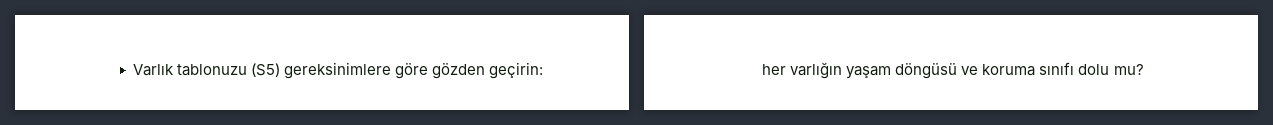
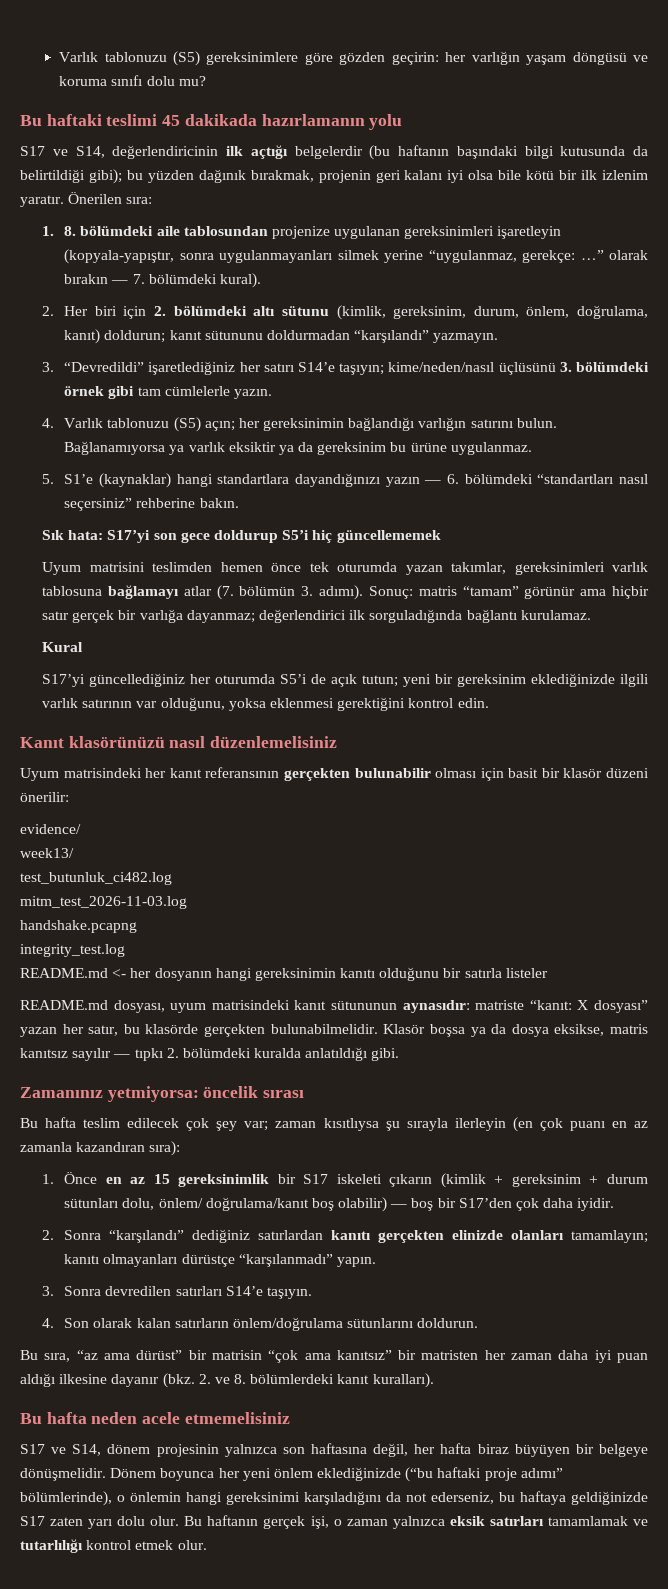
(1144, 69) none -> [20,114,403,130] [20,145,648,160] [20,169,648,184] [20,192,153,207] [42,226,562,239] [64,249,648,264] [64,273,261,288] [42,305,649,320] [64,329,499,344] [42,361,649,375] [64,386,272,399] [42,417,557,432] [64,441,532,455] [42,473,648,488] [64,498,239,511] [42,530,441,543] [42,562,649,575] [42,585,650,600] [42,609,591,623] [42,642,84,652] [42,673,649,687] [42,697,489,711] [20,736,338,748] [20,767,650,781] [20,792,69,802] [20,824,81,834] [20,848,74,858] [20,872,172,885] [20,896,187,909] [20,920,137,933] [20,944,125,957] [20,967,548,981] [20,1000,649,1013] [20,1024,649,1037] [20,1047,400,1061] [20,1086,305,1102] [20,1117,648,1132] [20,1141,181,1156] [42,1172,648,1188] [64,1197,615,1212] [42,1229,648,1243] [64,1254,376,1267] [42,1286,312,1299] [42,1317,479,1331] [20,1350,648,1363] [20,1373,434,1388] [20,1412,290,1424] [20,1443,648,1457] [20,1467,563,1482] [20,1491,648,1506] [20,1515,649,1529] [20,1539,207,1553] // Bu haftaki teslimi 45 dakikada hazırlamanın yolu // S17 ve S14, değerlendiricinin ilk açtığı belgelerdir (bu haftanın başındaki bilgi kutusunda da belirtildiği gibi); bu yüzden dağınık bırakmak, projenin geri kalanı iyi olsa bile kötü bir ilk izlenim yaratır. Önerilen sıra: // 1. 8. bölümdeki aile tablosundan projenize uygulanan gereksinimleri işaretleyin (kopyala-yapıştır, sonra uygulanmayanları silmek yerine “uygulanmaz, gerekçe: …” olarak bırakın — 7. bölümdeki kural). // 2. Her biri için 2. bölümdeki altı sütunu (kimlik, gereksinim, durum, önlem, doğrulama, kanıt) doldurun; kanıt sütununu doldurmadan “karşılandı” yazmayın. // 3. “Devredildi” işaretlediğiniz her satırı S14’e taşıyın; kime/neden/nasıl üçlüsünü 3. bölümdeki örnek gibi tam cümlelerle yazın. // 4. Varlık tablonuzu (S5) açın; her gereksinimin bağlandığı varlığın satırını bulun. Bağlanamıyorsa ya varlık eksiktir ya da gereksinim bu ürüne uygulanmaz. // 5. S1’e (kaynaklar) hangi standartlara dayandığınızı yazın — 6. bölümdeki “standartları nasıl seçersiniz” rehberine bakın. // Sık hata: S17’yi son gece doldurup S5’i hiç güncellememek // Uyum matrisini teslimden hemen önce tek oturumda yazan takımlar, gereksinimleri varlık tablosuna bağlamayı atlar (7. bölümün 3. adımı). Sonuç: matris “tamam” görünür ama hiçbir satır gerçek bir varlığa dayanmaz; değerlendirici ilk sorguladığında bağlantı kurulamaz. // Kural // S17’yi güncellediğiniz her oturumda S5’i de açık tutun; yeni bir gereksinim eklediğinizde ilgili varlık satırının var olduğunu, yoksa eklenmesi gerektiğini kontrol edin. // Kanıt klasörünüzü nasıl düzenlemelisiniz // Uyum matrisindeki her kanıt referansının gerçekten bulunabilir olması için basit bir klasör düzeni önerilir: // evidence/ // week13/ // test_butunluk_ci482.log // mitm_test_2026-11-03.log // handshake.pcapng // integrity_test.log // README.md <- her dosyanın hangi gereksinimin kanıtı olduğunu bir satırla listeler // README.md dosyası, uyum matrisindeki kanıt sütununun aynasıdır: matriste “kanıt: X dosyası” yazan her satır, bu klasörde gerçekten bulunabilmelidir. Klasör boşsa ya da dosya eksikse, matris kanıtsız sayılır — tıpkı 2. bölümdeki kuralda anlatıldığı gibi. // Zamanınız yetmiyorsa: öncelik sırası // Bu hafta teslim edilecek çok şey var; zaman kısıtlıysa şu sırayla ilerleyin (en çok puanı en az zamanla kazandıran sıra): // 1. Önce en az 15 gereksinimlik bir S17 iskeleti çıkarın (kimlik + gereksinim + durum sütunları dolu, önlem/ doğrulama/kanıt boş olabilir) — boş bir S17’den çok daha iyidir. // 2. Sonra “karşılandı” dediğiniz satırlardan kanıtı gerçekten elinizde olanları tamamlayın; kanıtı olmayanları dürüstçe “karşılanmadı” yapın. // 3. Sonra devredilen satırları S14’e taşıyın. // 4. Son olarak kalan satırların önlem/doğrulama sütunlarını doldurun. // Bu sıra, “az ama dürüst” bir matrisin “çok ama kanıtsız” bir matristen her zaman daha iyi puan aldığı ilkesine dayanır (bkz. 2. ve 8. bölümlerdeki kanıt kuralları). // Bu hafta neden acele etmemelisiniz // S17 ve S14, dönem projesinin yalnızca son haftasına değil, her hafta biraz büyüyen bir belgeye dönüşmelidir. Dönem boyunca her yeni önlem eklediğinizde (“bu haftaki proje adımı” bölümlerinde), o önlemin hangi gereksinimi karşıladığını da not ederseniz, bu haftaya geldiğinizde S17 zaten yarı dolu olur. Bu haftanın gerçek işi, o zaman yalnızca eksik satırları tamamlamak ve tutarlılığı kontrol etmek olur.

